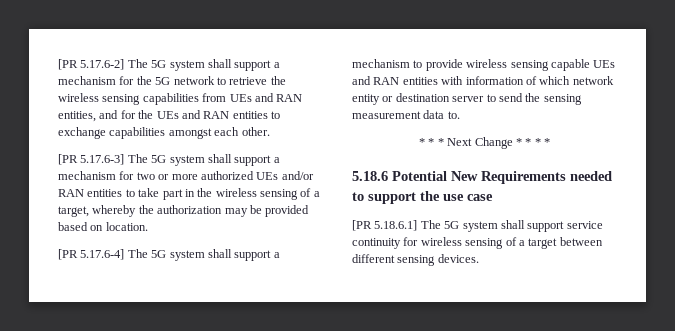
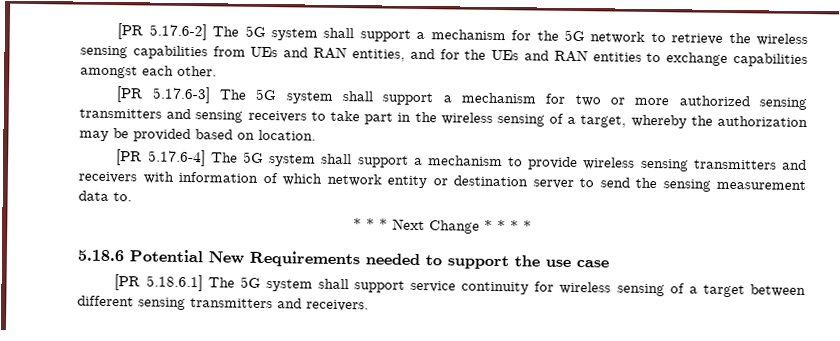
[256,171,314,180] [58,189,123,197] UEs and/or RAN entities -> [759,97,807,110] [79,108,307,123] sensing transmitters and sensing receivers
[550,59,616,71] [352,76,438,85] capable UEs and RAN entities -> [693,159,807,170] [78,171,137,184] transmitters and receivers
[437,254,479,263] devices. -> [190,298,369,312] transmitters and receivers.

